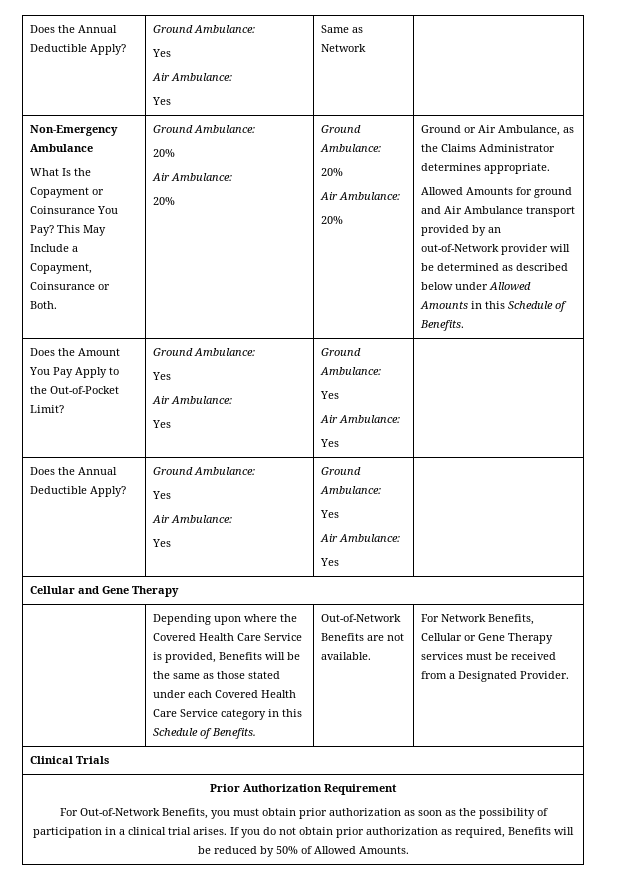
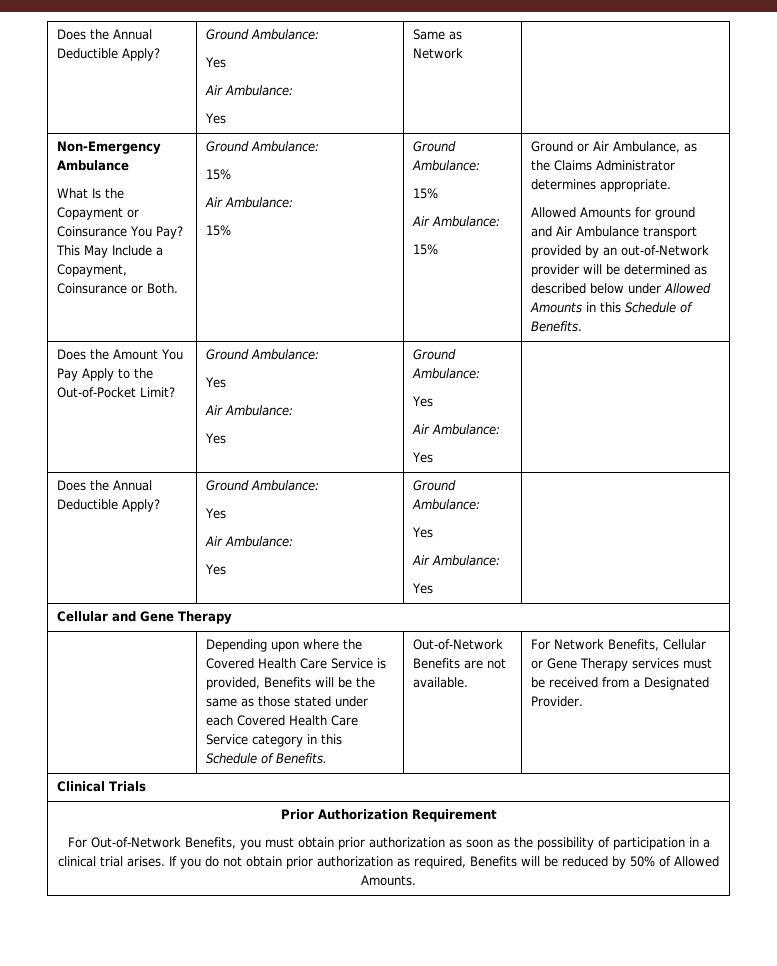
[152,149,175,157] [151,173,232,181] [152,197,175,205] [320,125,361,133] [319,144,381,152] [320,168,343,176] [319,192,400,200] [320,216,343,224] 20% // Air Ambulance: // 20% | Ground Ambulance: // 20% // Air Ambulance: // 20% -> [206,169,232,180] [205,197,294,208] [206,225,232,236] [413,141,457,152] [412,160,481,171] [413,188,439,199] [412,216,501,227] [413,244,439,255] 15% // Air Ambulance: // 15% | Ground Ambulance: // 15% // Air Ambulance: // 15%

